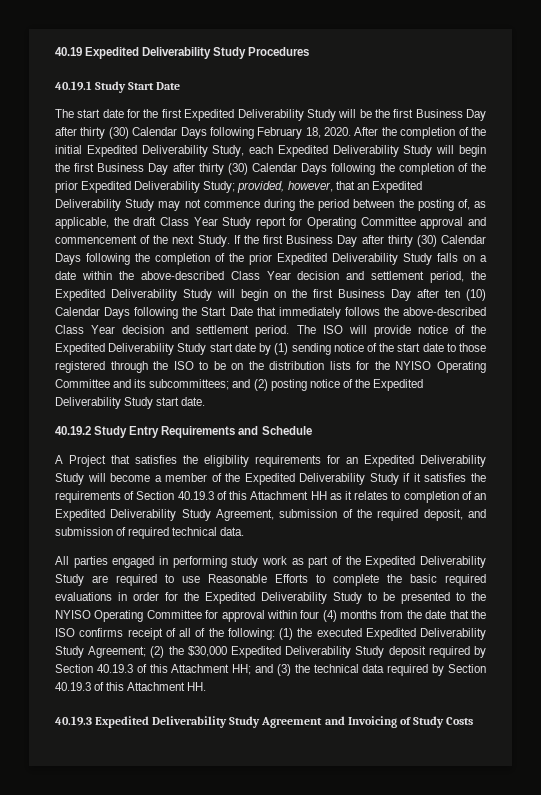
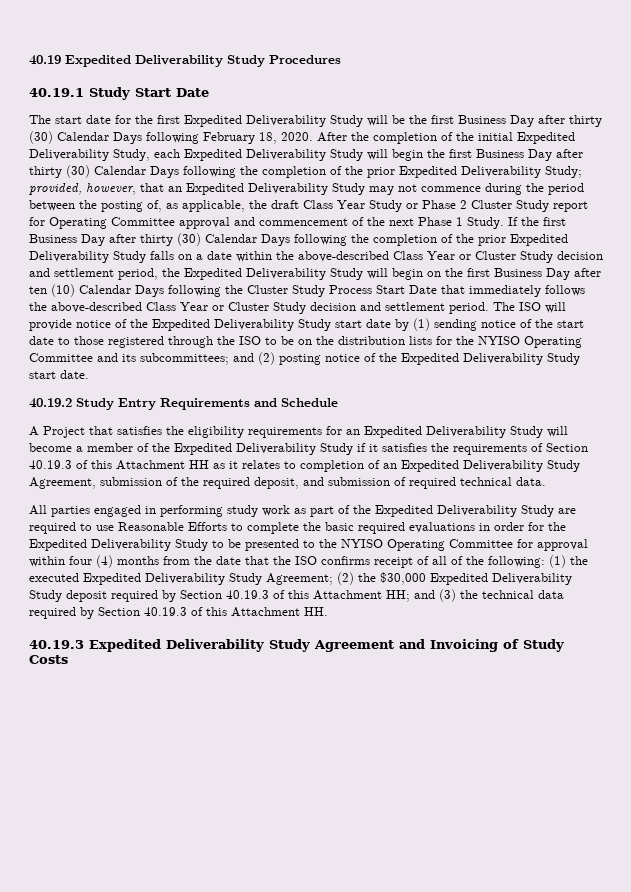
(252, 223) none -> [406,200,549,212] or Phase 2 Cluster Study
(195, 239) none -> [418,217,463,226] Phase 1
(291, 275) none -> [459,251,553,263] or Cluster Study
(198, 311) none -> [247,285,372,297] Cluster Study Process
(116, 329) none -> [212,302,306,314] or Cluster Study

